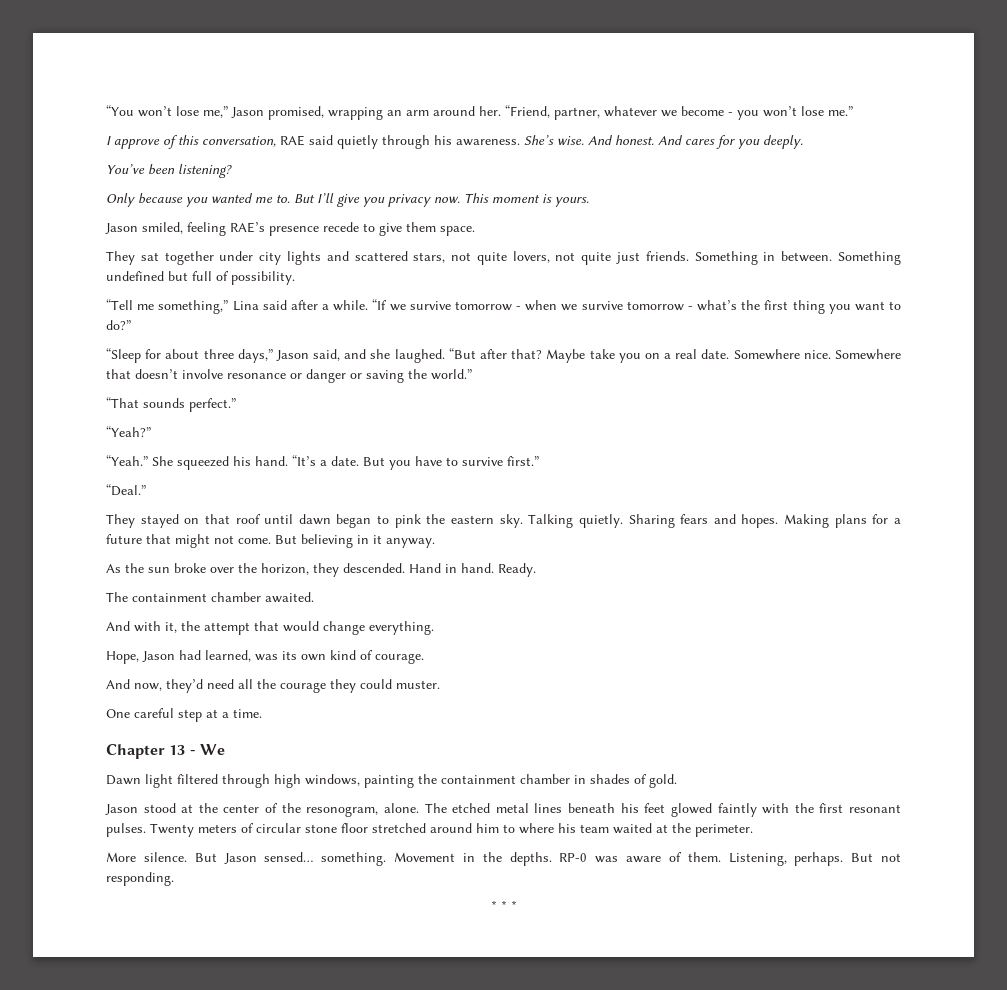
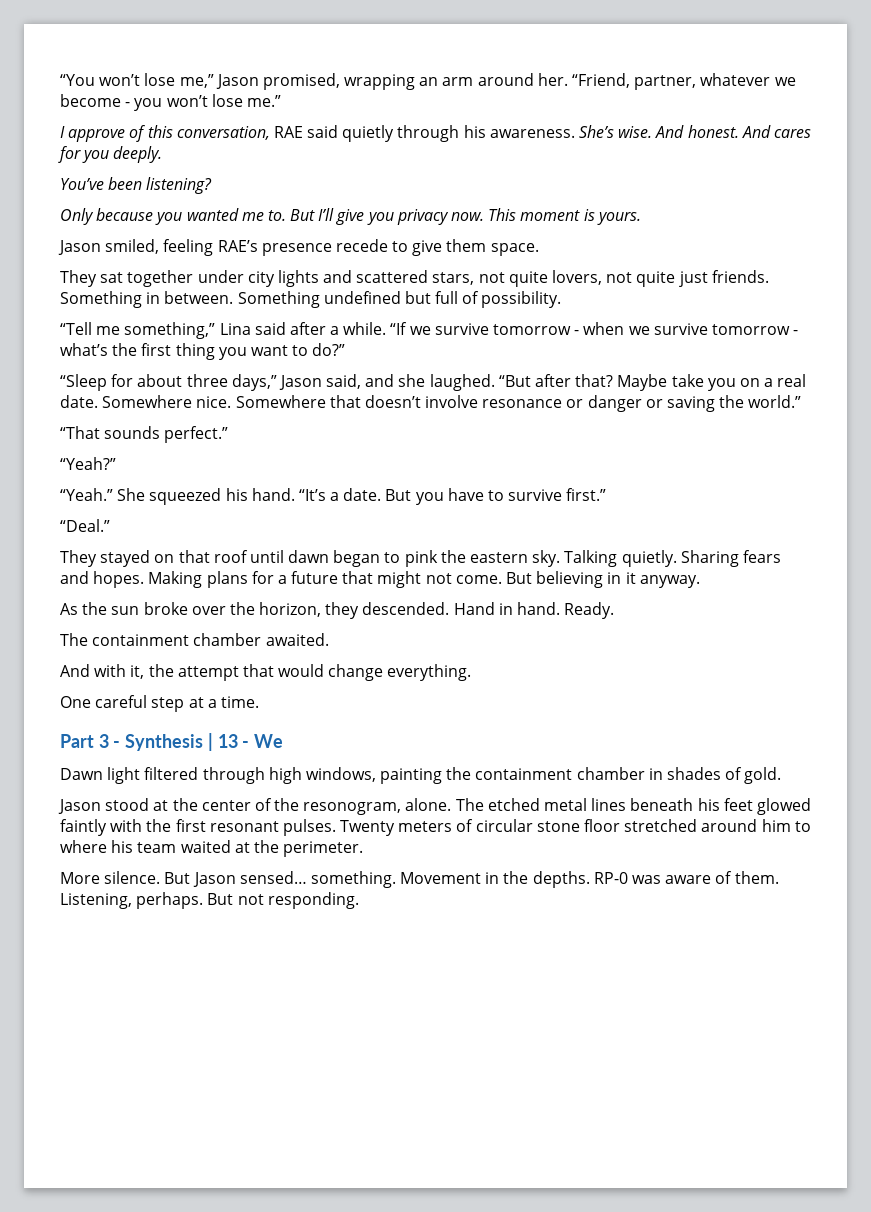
[106,650,424,664] [106,679,440,693] // Hope, Jason had learned, was its own kind of courage. // And now, they’d need all the courage they could muster. -> (472, 672) none
[106,744,165,759] Chapter -> [60,733,213,751] Part 3 - Synthesis |
[490,900,517,911] // * * * -> (359, 900) none

